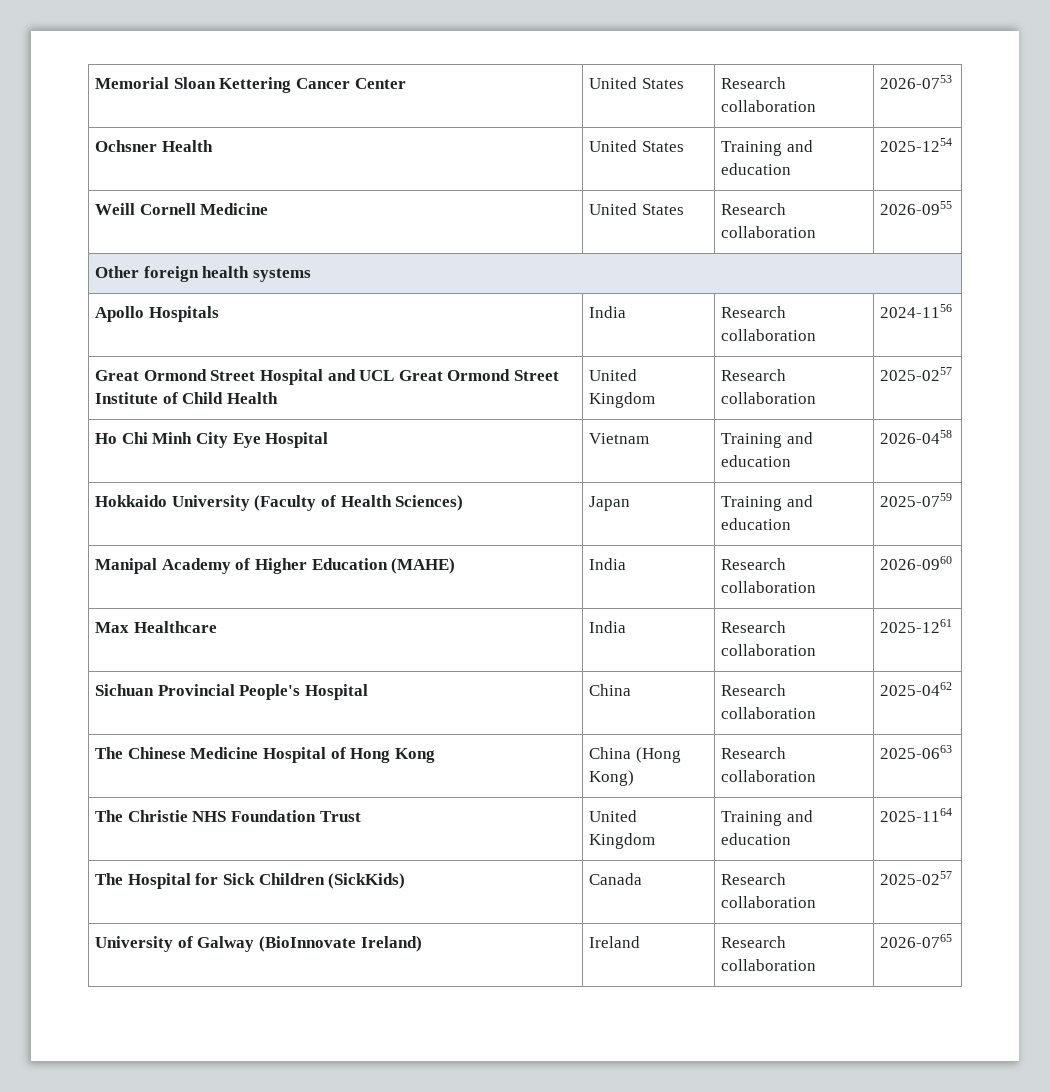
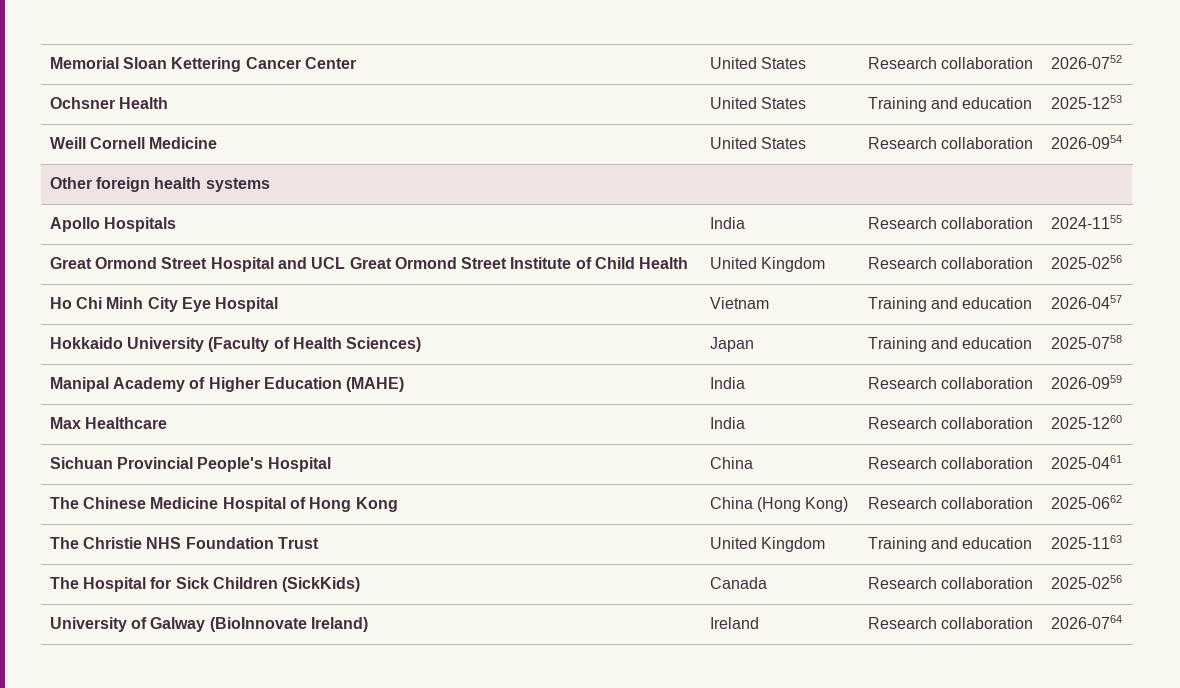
[880,75,953,89] 2026-0753 -> [1050,55,1122,69] 2026-0752
[880,138,953,152] 2025-1254 -> [1050,95,1122,109] 2025-1253
[880,201,953,215] 2026-0955 -> [1050,135,1122,149] 2026-0954
[880,304,953,318] 2024-1156 -> [1050,215,1122,229] 2024-1155
[880,367,953,381] 2025-0257 -> [1050,255,1122,269] 2025-0256
[880,430,953,444] 2026-0458 -> [1050,295,1122,309] 2026-0457
[880,493,953,507] 2025-0759 -> [1050,335,1122,349] 2025-0758
[880,556,953,570] 2026-0960 -> [1050,375,1122,389] 2026-0959
[880,619,953,633] 2025-1261 -> [1050,415,1122,429] 2025-1260
[880,682,953,696] 2025-0462 -> [1050,455,1122,469] 2025-0461
[880,745,953,759] 2025-0663 -> [1050,495,1122,509] 2025-0662
[880,808,953,822] 2025-1164 -> [1050,535,1122,549] 2025-1163
[880,871,953,885] 2025-0257 -> [1050,575,1122,589] 2025-0256
[880,934,953,948] 2026-0765 -> [1050,615,1122,629] 2026-0764

